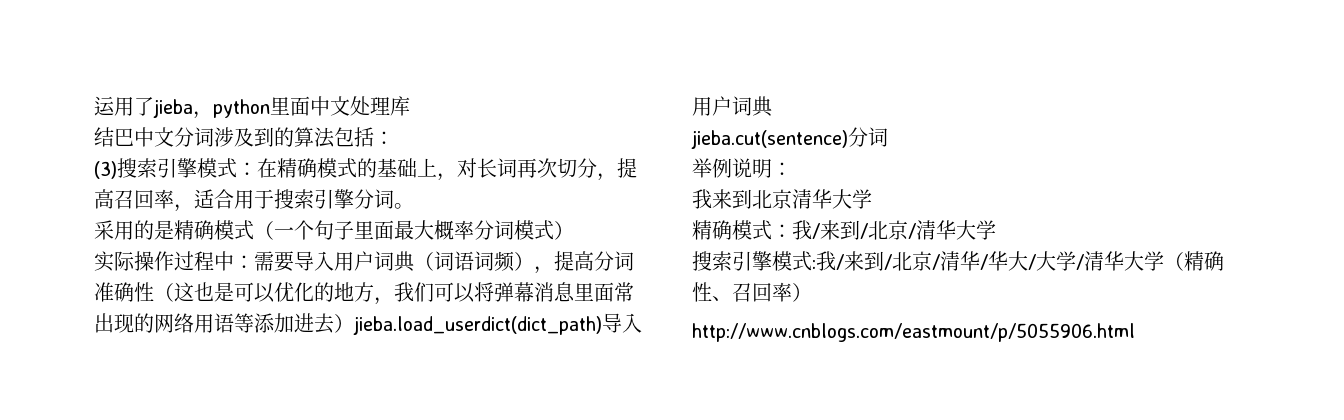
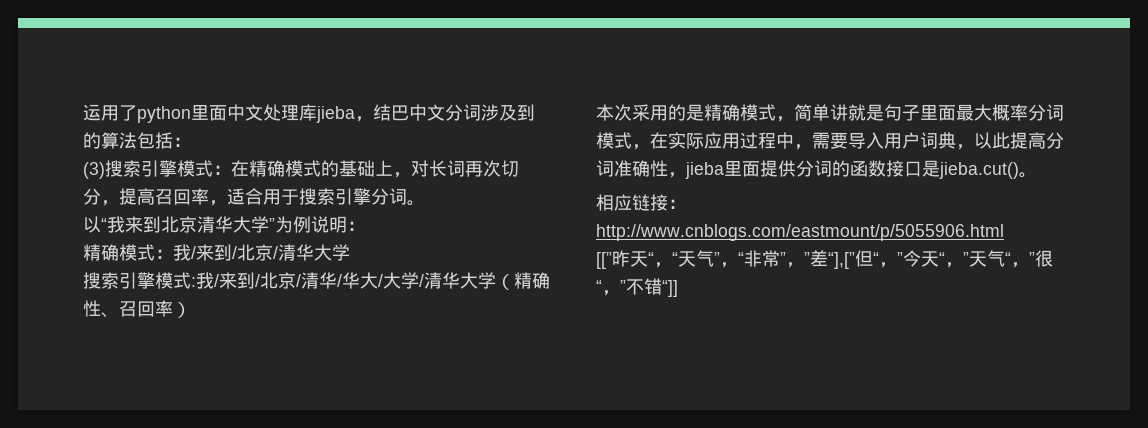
[153,99,213,119] jieba， -> (137, 113) none
(410, 106) // -> [316,106,373,123] jieba，
[94,220,574,240] [94,251,634,274] [94,282,634,305] [94,313,642,335] [692,96,773,117] [691,127,888,149] [692,158,792,178] 采用的是精确模式（一个句子里面最大概率分词模式） // 实际操作过程中：需要导入用户词典（词语词频），提高分词准确性（这也是可以优化的地方，我们可以将弹幕消息里面常出现的网络用语等添加进去）jieba.load_userdict(dict_path)导入用户词典 // jieba.cut(sentence)分词 // 举例说明： // -> [83,216,107,233] 以“
(872, 199) none -> [269,216,365,233] ”为例说明：
[692,323,1135,342] http://www.cnblogs.com/eastmount/p/5055906.html -> [596,104,1064,122] [596,132,1064,150] [596,160,1037,179] [596,194,686,211] [596,224,1004,241] [596,250,1053,269] [596,278,678,297] 本次采用的是精确模式，简单讲就是句子里面最大概率分词模式，在实际应用过程中，需要导入用户词典，以此提高分词准确性，jieba里面提供分词的函数接口是jieba.cut()。 // 相应链接：http://www.cnblogs.com/eastmount/p/5055906.html // [[”昨天“，“天气”，“非常”，”差“],[”但“，”今天“，”天气“，”很“，”不错“]]

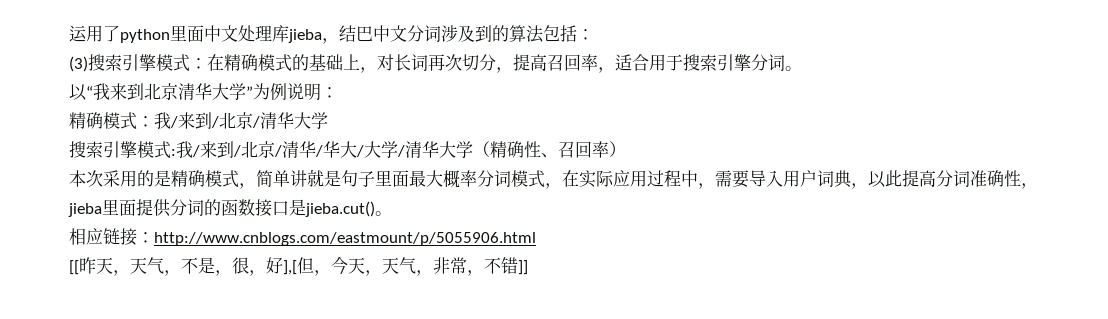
[596,250,1053,269] [596,278,678,297] [[”昨天“，“天气”，“非常”，”差“],[”但“，”今天“，”天气“，”很“，”不错“]] -> [69,256,528,276] [[昨天，天气，不是，很，好],[但，今天，天气，非常，不错]]

